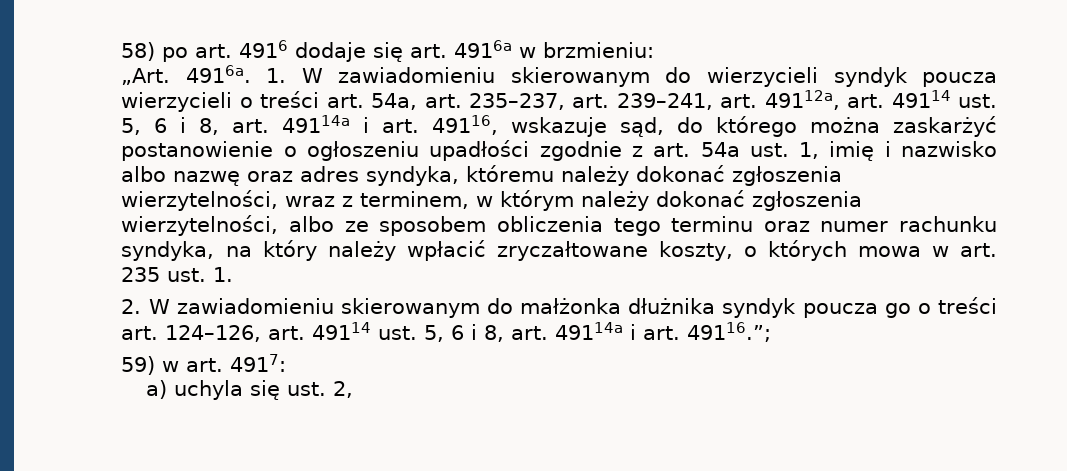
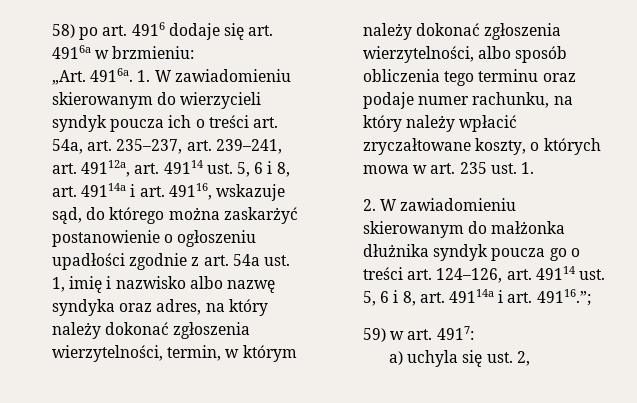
[121,92,233,112] wierzycieli -> [168,115,192,128] ich
[247,165,843,186] [121,190,470,211] oraz adres syndyka, któremu należy dokonać zgłoszenia wierzytelności, wraz z terminem, -> [52,299,268,316] [52,322,251,339] [52,345,222,362] syndyka oraz adres, na który należy dokonać zgłoszenia wierzytelności, termin,
[344,216,487,236] ze sposobem -> [515,46,568,63] sposób
[820,216,998,232] [121,241,215,261] numer rachunku syndyka, -> [363,92,550,109] podaje numer rachunku,

